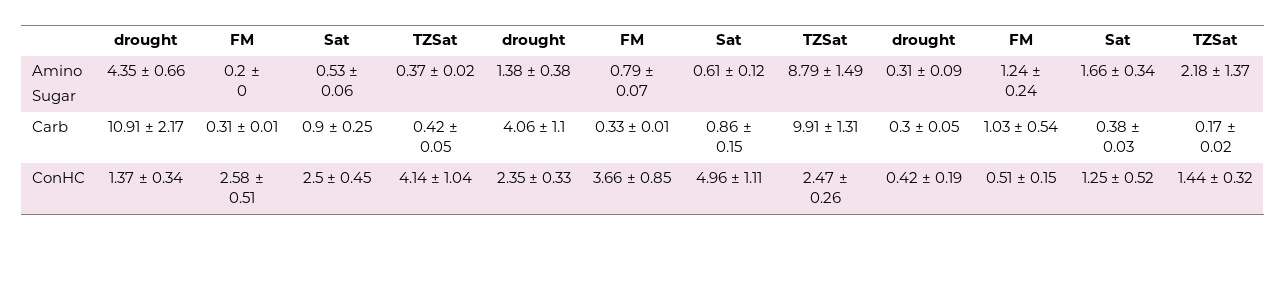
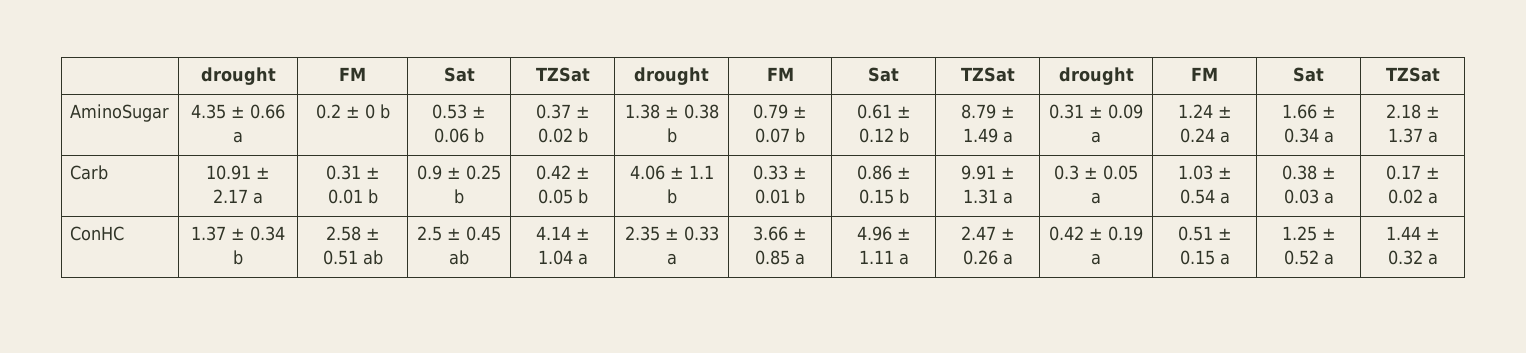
[31,65,82,76] [31,90,76,104] Amino // Sugar -> [69,104,169,122] AminoSugar
(185, 70) none -> [233,131,243,143] a
(260, 71) // -> (360, 112) none
(247, 90) none -> [379,104,390,119] b
(353, 90) none -> [474,128,484,143] b
(476, 70) none -> [577,128,588,143] b
(572, 70) none -> [666,128,677,143] b
(648, 90) none -> [795,128,805,143] b
(765, 70) none -> [898,128,909,143] b
(864, 70) none -> [1002,131,1013,143] a
(962, 70) none -> [1091,131,1101,143] a
(1037, 90) none -> [1219,131,1230,143] a
(1156, 70) none -> [1323,131,1334,143] a
(1251, 70) none -> [1427,131,1438,143] a
(184, 126) none -> [253,192,263,204] a
(278, 126) none -> [367,189,378,204] b
(372, 126) none -> [454,189,464,204] b
(451, 146) none -> [577,189,588,204] b
(566, 126) none -> [666,189,677,204] b
(670, 126) none -> [795,189,805,204] b
(742, 146) none -> [898,189,909,204] b
(858, 126) none -> [1002,192,1013,204] a
(959, 126) none -> [1091,192,1101,204] a
(1059, 126) none -> [1219,192,1230,204] a
(1134, 146) none -> [1323,192,1334,204] a
(1232, 146) none -> [1427,192,1438,204] a
(183, 177) none -> [233,250,243,265] b
(255, 197) none -> [362,250,383,265] ab
(372, 177) none -> [449,250,469,265] ab
(473, 177) none -> [577,253,588,265] a
(572, 177) none -> [666,253,677,265] a
(671, 177) none -> [795,253,805,265] a
(763, 177) none -> [898,253,909,265] a
(841, 197) none -> [1002,253,1013,265] a
(963, 177) none -> [1091,253,1101,265] a
(1056, 177) none -> [1219,253,1230,265] a
(1155, 177) none -> [1323,253,1334,265] a
(1254, 177) none -> [1427,253,1438,265] a

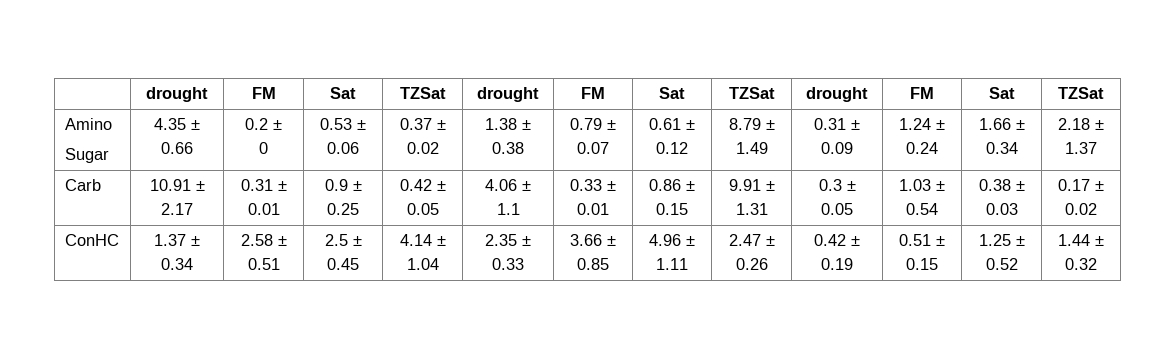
[69,104,169,122] AminoSugar -> [64,118,112,130] [64,148,109,163] Amino // Sugar
[233,131,243,143] a -> (193, 148) none
(360, 112) none -> (282, 125) //
[379,104,390,119] b -> (268, 148) none
[474,128,484,143] b -> (359, 148) none
[577,128,588,143] b -> (439, 148) none
[666,128,677,143] b -> (524, 148) none
[795,128,805,143] b -> (609, 148) none
[898,128,909,143] b -> (688, 148) none
[1002,131,1013,143] a -> (768, 148) none
[1091,131,1101,143] a -> (853, 148) none
[1219,131,1230,143] a -> (938, 148) none
[1323,131,1334,143] a -> (1018, 148) none
[1427,131,1438,143] a -> (1097, 148) none
[253,192,263,204] a -> (193, 209) none
[367,189,378,204] b -> (280, 209) none
[454,189,464,204] b -> (359, 209) none
[577,189,588,204] b -> (439, 209) none
[666,189,677,204] b -> (520, 209) none
[795,189,805,204] b -> (609, 209) none
[898,189,909,204] b -> (688, 209) none
[1002,192,1013,204] a -> (768, 209) none
[1091,192,1101,204] a -> (853, 209) none
[1219,192,1230,204] a -> (938, 209) none
[1323,192,1334,204] a -> (1018, 209) none
[1427,192,1438,204] a -> (1097, 209) none
[233,250,243,265] b -> (193, 264) none
[362,250,383,265] ab -> (280, 264) none
[449,250,469,265] ab -> (359, 264) none
[577,253,588,265] a -> (439, 264) none
[666,253,677,265] a -> (524, 264) none
[795,253,805,265] a -> (609, 264) none
[898,253,909,265] a -> (688, 264) none
[1002,253,1013,265] a -> (768, 264) none
[1091,253,1101,265] a -> (853, 264) none
[1219,253,1230,265] a -> (938, 264) none
[1323,253,1334,265] a -> (1018, 264) none
[1427,253,1438,265] a -> (1097, 264) none

